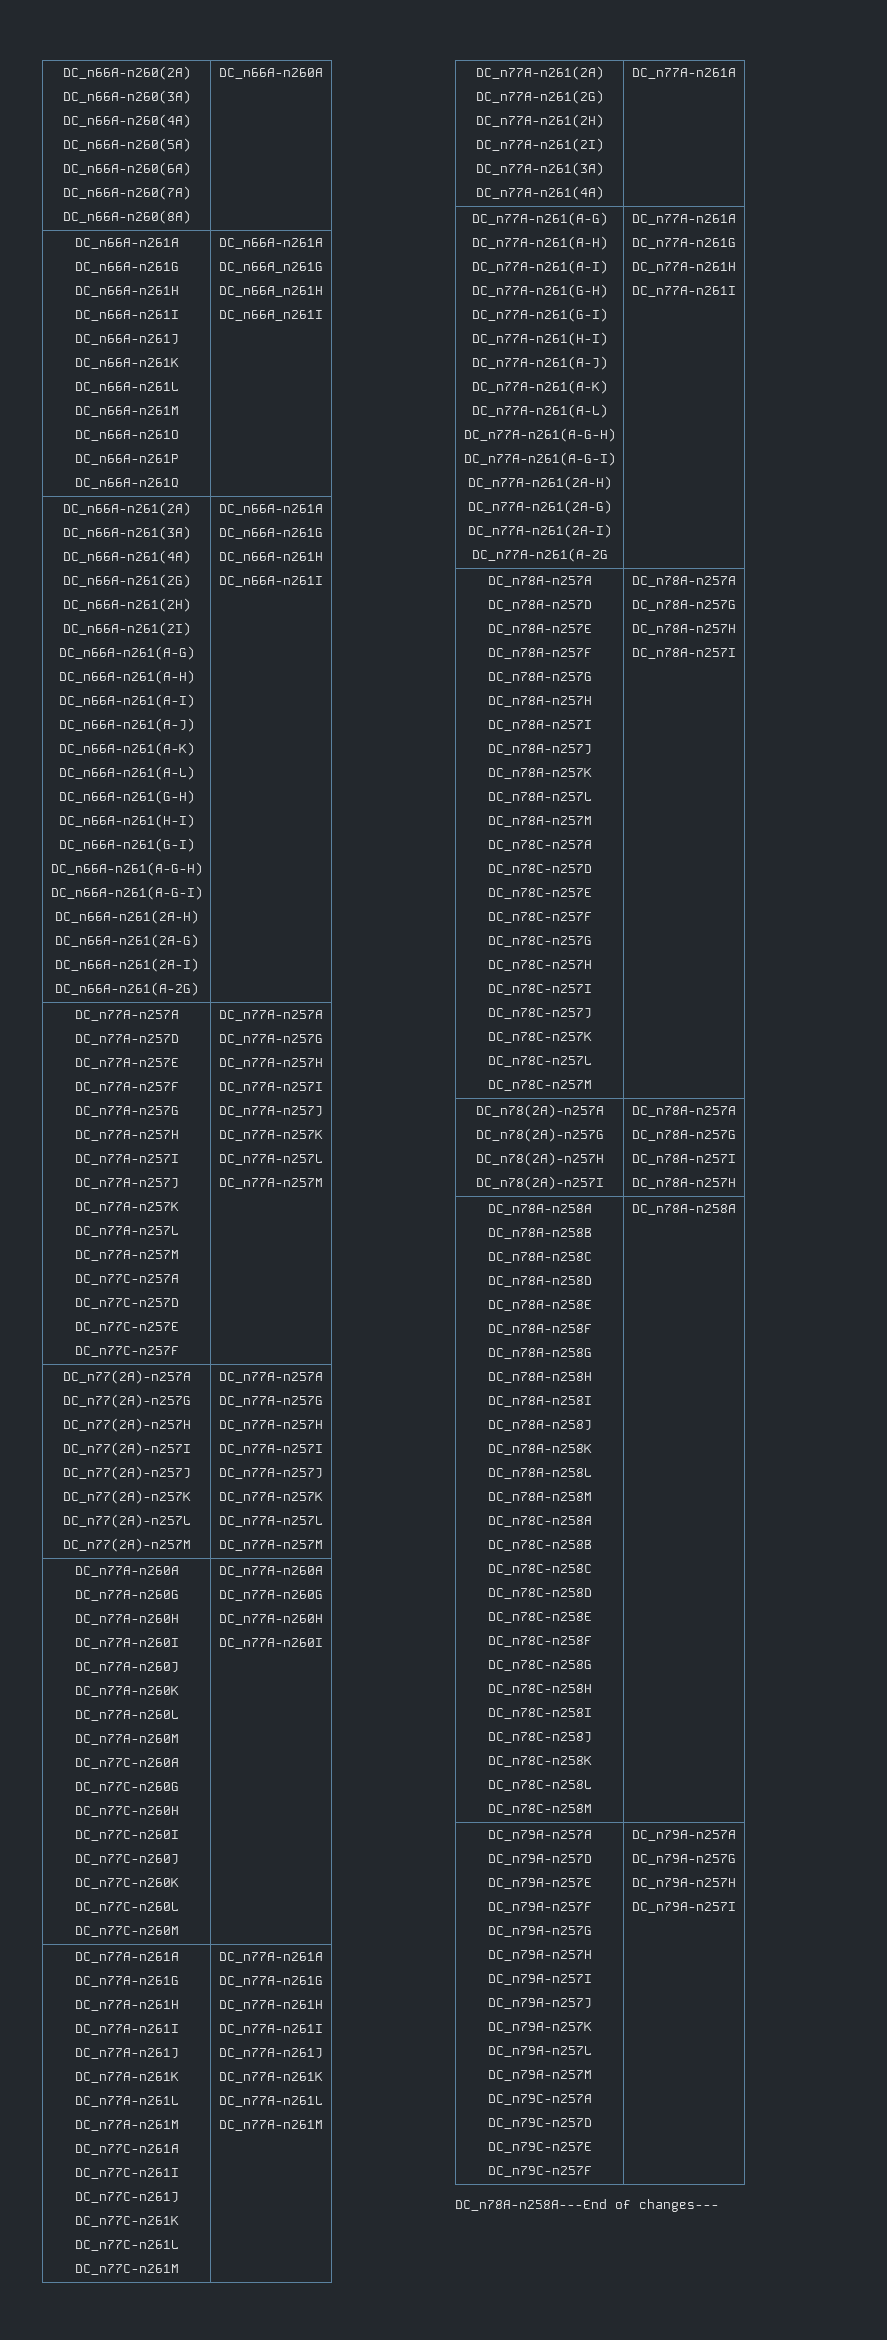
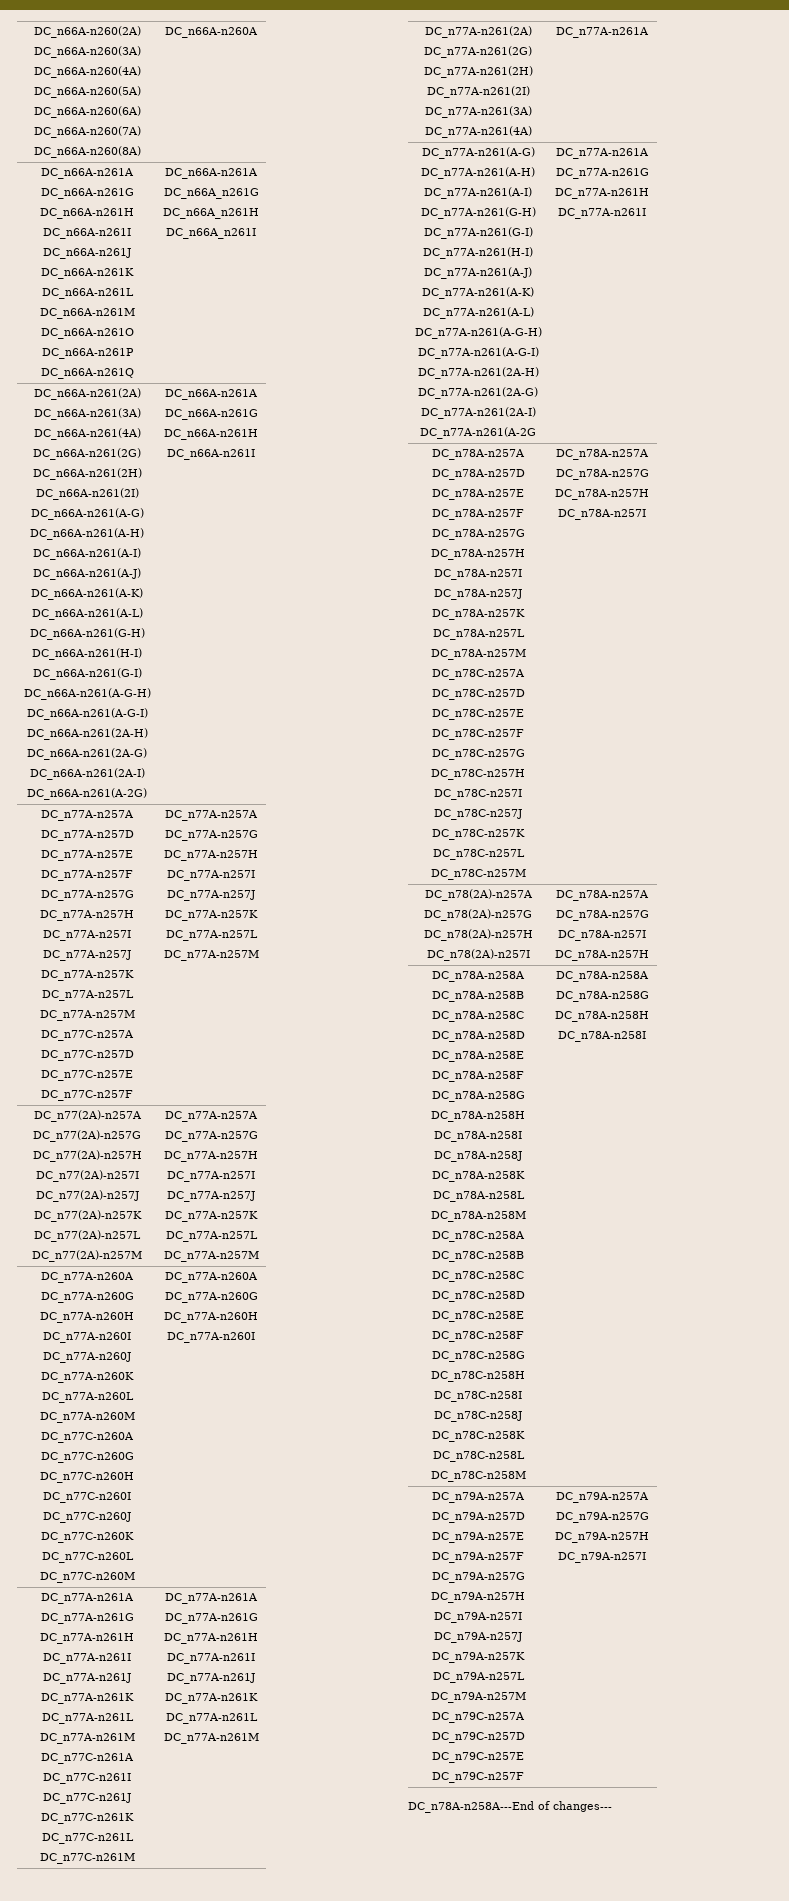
(736, 1209) none -> [555,991,649,1002] [555,1011,649,1022] [558,1031,646,1042] // DC_n78A-n258G // DC_n78A-n258H // DC_n78A-n258I

